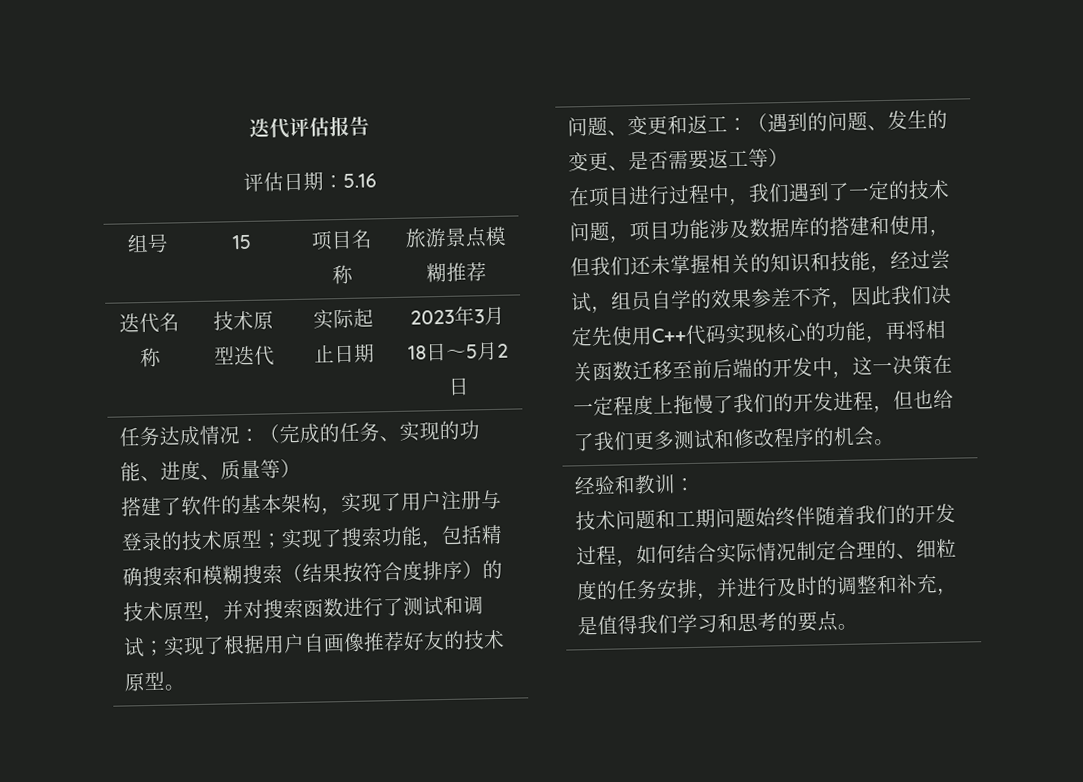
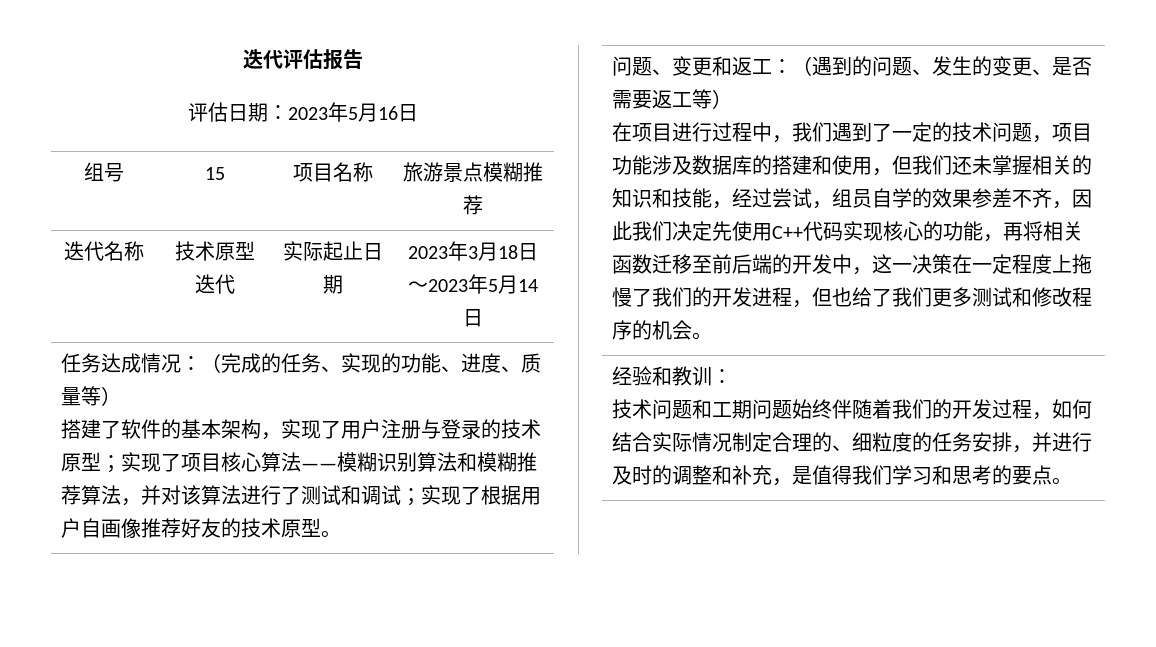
[343,173,377,188] 5.16 -> [287,102,418,122] 2023年5月16日
[465,341,509,361] 5月2 -> [428,274,538,294] 2023年5月14
[340,524,503,548] [121,559,503,587] [122,598,344,622] 搜索功能，包括精确搜索和模糊搜索（结果按符合度排序）的技术原型，并对搜索函数 -> [180,452,537,472] [60,485,241,506] 项目核心算法——模糊识别算法和模糊推荐算法，并对该算法

